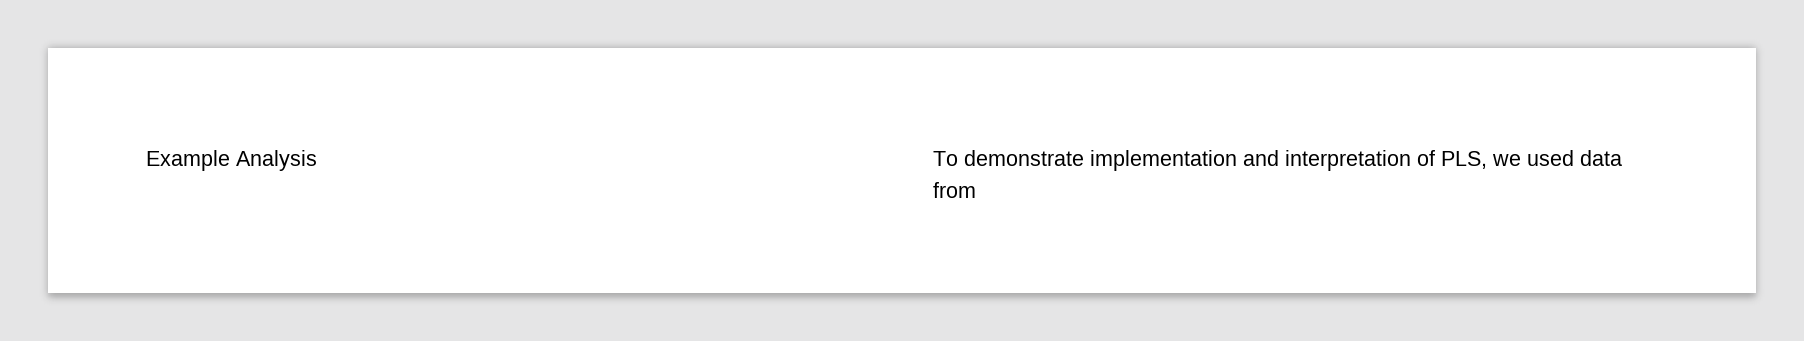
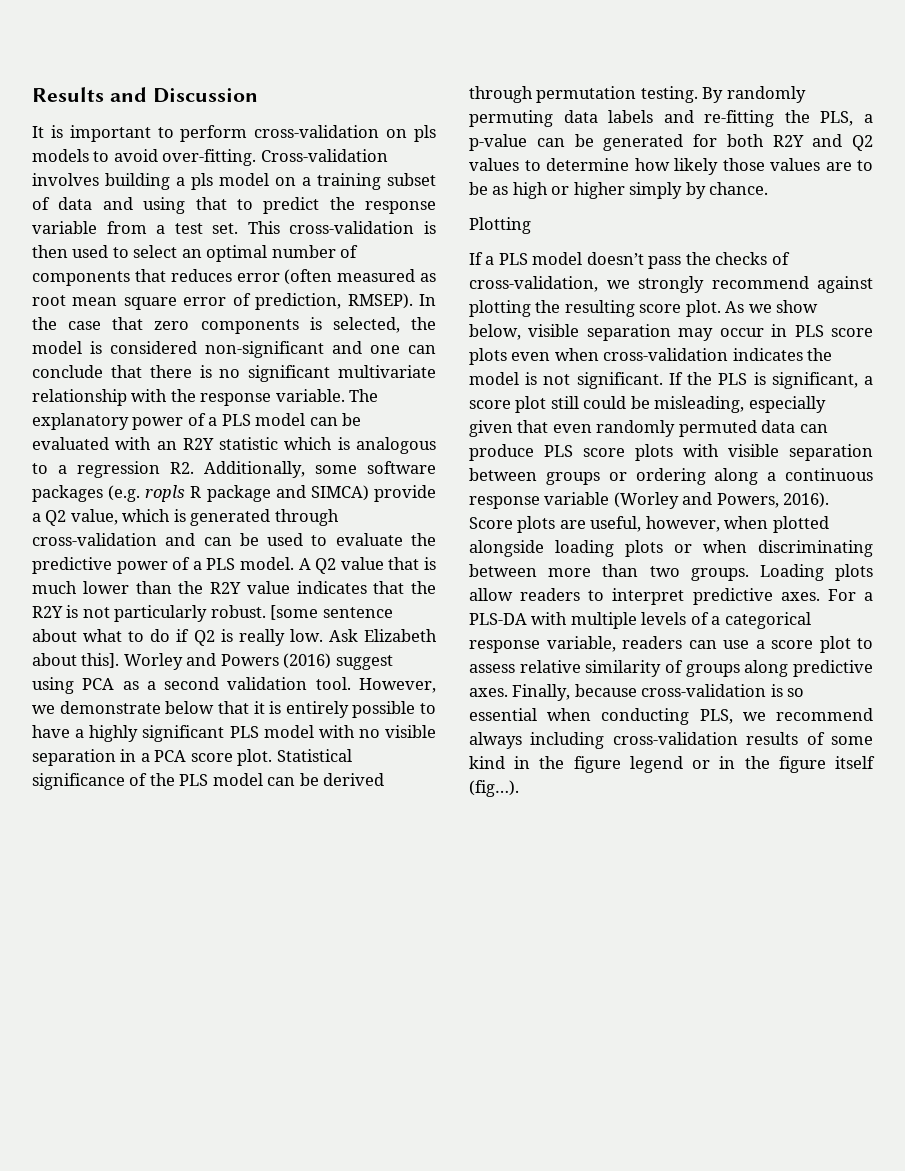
[146,150,317,171] [933,150,1622,171] [933,182,976,198] Example Analysis // To demonstrate implementation and interpretation of PLS, we used data from -> [32,87,258,103] [32,125,436,142] [32,149,388,166] [32,173,436,190] [32,197,436,214] [32,221,436,234] [32,245,359,262] [32,269,436,286] [32,293,436,310] [32,317,437,334] [32,341,436,358] [32,365,436,382] [32,389,379,406] [32,413,362,430] [32,437,436,454] [32,461,436,478] [32,485,436,502] [32,509,339,526] [32,533,436,546] [32,557,437,574] [32,581,436,594] [32,605,393,622] [32,629,437,646] [32,653,393,670] [32,677,436,694] [32,701,436,718] [32,725,436,742] [32,749,352,766] [32,773,385,790] [469,86,806,103] [469,110,873,127] [469,134,873,151] [469,158,873,175] [469,182,769,199] [469,217,531,234] [469,252,790,269] [469,276,873,293] [469,300,819,317] [469,324,873,341] [469,348,833,365] [469,372,873,389] [469,396,826,413] [469,420,828,437] [469,444,873,461] [469,468,873,485] [469,492,830,509] [469,516,829,533] [469,540,873,557] [469,564,873,581] [469,588,873,605] [469,612,811,629] [469,636,873,653] [469,660,873,677] [469,684,805,701] [469,708,873,725] [469,732,873,749] [469,756,875,773] [469,780,519,797] Results and Discussion // It is important to perform cross-validation on pls models to avoid over-fitting. Cross-validation involves building a pls model on a training subset of data and using that to predict the response variable from a test set. This cross-validation is then used to select an optimal number of components that reduces error (often measured as root mean square error of prediction, RMSEP). In the case that zero components is selected, the model is considered non-significant and one can conclude that there is no significant multivariate relationship with the response variable. The explanatory power of a PLS model can be evaluated with an R2Y statistic which is analogous to a regression R2. Additionally, some software packages (e.g. ropls R package and SIMCA) provide a Q2 value, which is generated through cross-validation and can be used to evaluate the predictive power of a PLS model. A Q2 value that is much lower than the R2Y value indicates that the R2Y is not particularly robust. [some sentence about what to do if Q2 is really low. Ask Elizabeth about this]. Worley and Powers (2016) suggest using PCA as a second validation tool. However, we demonstrate below that it is entirely possible to have a highly significant PLS model with no visible separation in a PCA score plot. Statistical significance of the PLS model can be derived through permutation testing. By randomly permuting data labels and re-fitting the PLS, a p-value can be generated for both R2Y and Q2 values to determine how likely those values are to be as high or higher simply by chance. // Plotting // If a PLS model doesn’t pass the checks of cross-validation, we strongly recommend against plotting the resulting score plot. As we show below, visible separation may occur in PLS score plots even when cross-validation indicates the model is not significant. If the PLS is significant, a score plot still could be misleading, especially given that even randomly permuted data can produce PLS score plots with visible separation between groups or ordering along a continuous response variable (Worley and Powers, 2016). Score plots are useful, however, when plotted alongside loading plots or when discriminating between more than two groups. Loading plots allow readers to interpret predictive axes. For a PLS-DA with multiple levels of a categorical response variable, readers can use a score plot to assess relative similarity of groups along predictive axes. Finally, because cross-validation is so essential when conducting PLS, we recommend always including cross-validation results of some kind in the figure legend or in the figure itself (fig…).

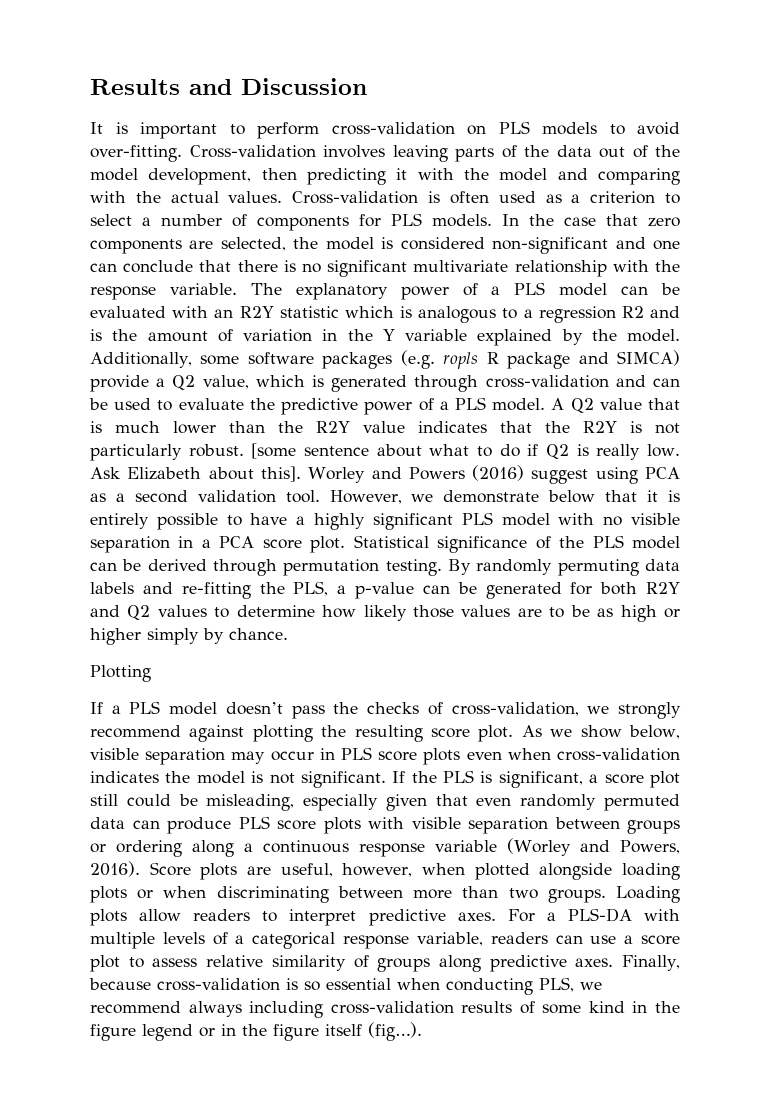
[414,125,436,142] pls -> [498,121,530,134] PLS
[105,173,436,190] [32,197,436,214] [32,221,436,234] [32,245,359,262] [32,269,436,286] [32,293,413,310] building a pls model on a training subset of data and using that to predict the response variable from a test set. This cross-validation is then used to select an optimal number of components that reduces error (often measured as root mean square error of prediction, RMSEP). -> [392,145,680,162] [90,168,680,185] [90,191,680,204] [90,213,492,231] leaving parts of the data out of the model development, then predicting it with the model and comparing with the actual values. Cross-validation is often used as a criterion to select a number of components for PLS models.
[309,317,322,330] is -> [189,240,214,249] are
[170,462,194,474] R2. -> [621,306,680,318] [90,329,680,346] R2 and is the amount of variation in the Y variable explained by the model.

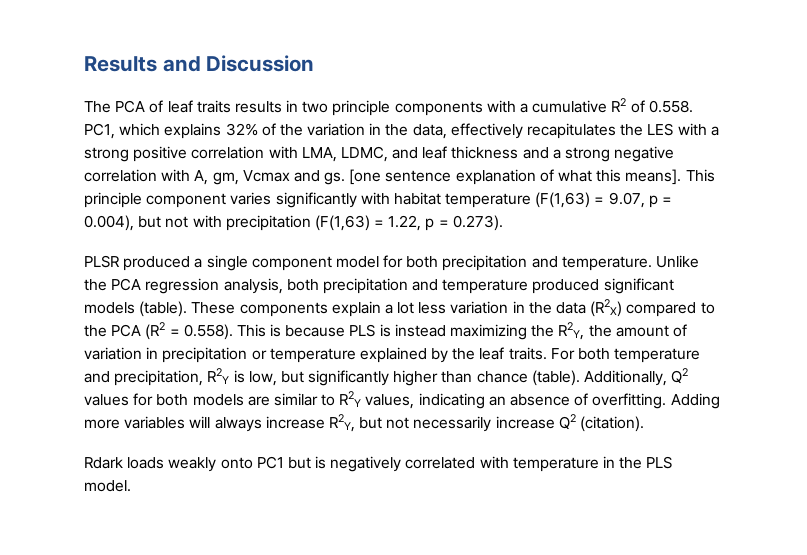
[90,121,680,139] [90,145,680,162] [90,168,680,185] [90,191,680,204] [90,213,680,231] [90,237,681,254] [90,260,680,277] [90,282,680,300] [90,306,680,323] [90,329,102,341] It is important to perform cross-validation on PLS models to avoid over-fitting. Cross-validation involves leaving parts of the data out of the model development, then predicting it with the model and comparing with the actual values. Cross-validation is often used as a criterion to select a number of components for PLS models. In the case that zero components are selected, the model is considered non-significant and one can conclude that there is no significant multivariate relationship with the response variable. The explanatory power of a PLS model can be evaluated with an R2Y statistic which is analogous to a regression R2 and is -> [84,98,693,116] [84,123,719,139] [84,146,675,162] [84,169,715,185] [84,192,673,208] [84,215,503,231] [84,255,700,271] [84,278,674,294] [84,299,715,317] [84,322,585,340] The PCA of leaf traits results in two principle components with a cumulative R2 of 0.558. PC1, which explains 32% of the variation in the data, effectively recapitulates the LES with a strong positive correlation with LMA, LDMC, and leaf thickness and a strong negative correlation with A, gm, Vcmax and gs. [one sentence explanation of what this means]. This principle component varies significantly with habitat temperature (F(1,63) = 9.07, p = 0.004), but not with precipitation (F(1,63) = 1.22, p = 0.273). // PLSR produced a single component model for both precipitation and temperature. Unlike the PCA regression analysis, both precipitation and temperature produced significant models (table). These components explain a lot less variation in the data (R2X) compared to the PCA (R2 = 0.558). This is because PLS is instead maximizing the R2Y,
[347,329,680,346] [90,350,680,369] [90,375,680,392] [89,397,680,415] [90,421,680,434] [90,443,681,461] [90,465,680,484] [90,490,680,504] [90,512,680,530] [90,535,680,553] [90,559,680,576] [90,581,680,599] [90,605,681,622] [90,628,288,645] [90,665,151,682] [90,701,682,719] [90,725,681,742] [90,747,680,765] [90,770,680,788] [90,794,680,811] [90,816,680,834] [90,838,680,857] [90,861,680,880] [90,886,680,903] [90,908,681,926] [90,932,680,949] [90,955,681,972] [89,977,602,995] [90,1001,680,1018] [90,1022,422,1041] the Y variable explained by the model. Additionally, some software packages (e.g. ropls R package and SIMCA) provide a Q2 value, which is generated through cross-validation and can be used to evaluate the predictive power of a PLS model. A Q2 value that is much lower than the R2Y value indicates that the R2Y is not particularly robust. [some sentence about what to do if Q2 is really low. Ask Elizabeth about this]. Worley and Powers (2016) suggest using PCA as a second validation tool. However, we demonstrate below that it is entirely possible to have a highly significant PLS model with no visible separation in a PCA score plot. Statistical significance of the PLS model can be derived through permutation testing. By randomly permuting data labels and re-fitting the PLS, a p-value can be generated for both R2Y and Q2 values to determine how likely those values are to be as high or higher simply by chance. // Plotting // If a PLS model doesn’t pass the checks of cross-validation, we strongly recommend against plotting the resulting score plot. As we show below, visible separation may occur in PLS score plots even when cross-validation indicates the model is not significant. If the PLS is significant, a score plot still could be misleading, especially given that even randomly permuted data can produce PLS score plots with visible separation between groups or ordering along a continuous response variable (Worley and Powers, 2016). Score plots are useful, however, when plotted alongside loading plots or when discriminating between more than two groups. Loading plots allow readers to interpret predictive axes. For a PLS-DA with multiple levels of a categorical response variable, readers can use a score plot to assess relative similarity of groups along predictive axes. Finally, because cross-validation is so essential when conducting PLS, we recommend always including cross-validation results of some kind in the figure legend or in the figure itself (fig…). -> [162,347,701,363] [84,368,689,386] [84,391,720,409] [84,414,645,432] [84,456,673,472] [84,480,131,492] precipitation or temperature explained by the leaf traits. For both temperature and precipitation, R2Y is low, but significantly higher than chance (table). Additionally, Q2 values for both models are similar to R2Y values, indicating an absence of overfitting. Adding more variables will always increase R2Y, but not necessarily increase Q2 (citation). // Rdark loads weakly onto PC1 but is negatively correlated with temperature in the PLS model.

